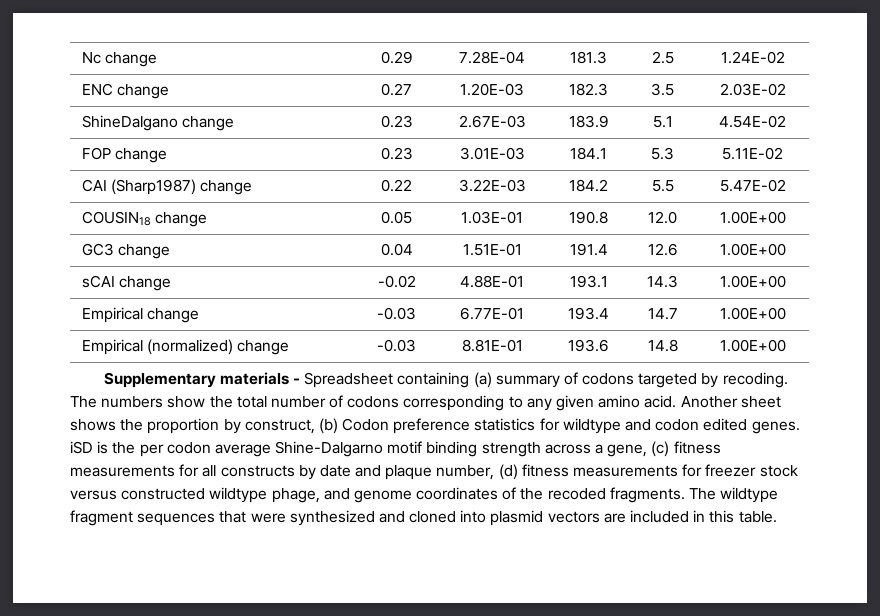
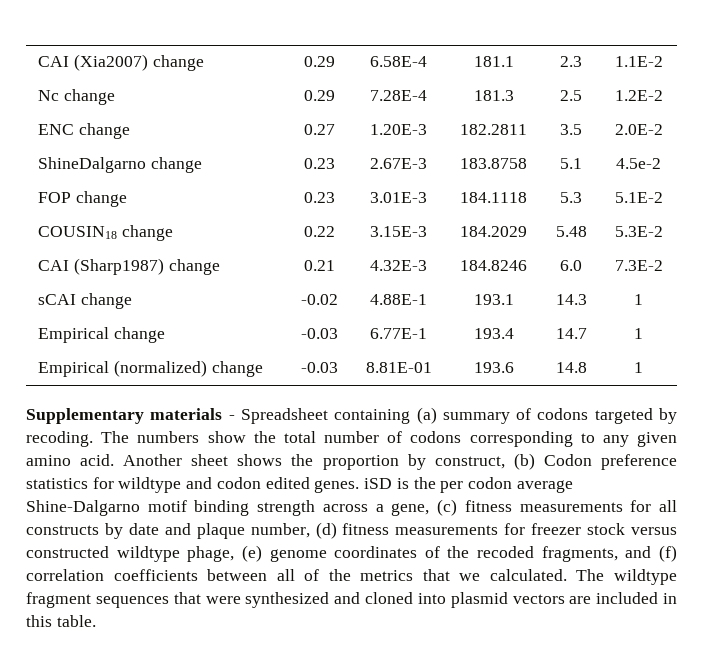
(81, 58) none -> [38,54,204,71] [303,56,335,67] [370,56,427,67] [473,56,514,67] [560,56,582,67] [614,56,663,67] CAI (Xia2007) change | 0.29 | 6.58E-4 | 181.1 | 2.3 | 1.1E-2 //
[459,51,525,64] 7.28E-04 -> [370,90,427,101] 7.28E-4
[720,51,785,64] 1.24E-02 -> [614,90,663,101] 1.2E-2
[460,83,524,96] [569,83,608,96] 1.20E-03 | 182.3 -> [370,124,427,135] [460,124,527,135] 1.20E-3 | 182.2811
[719,83,786,96] [81,115,234,131] [380,115,413,128] [458,115,526,128] [568,115,609,128] 2.03E-02 // ShineDalgano change | 0.23 | 2.67E-03 | 183.9 -> [614,124,663,135] [38,157,203,173] [303,158,335,169] [370,158,427,169] [460,158,527,169] 2.0E-2 // ShineDalgarno change | 0.23 | 2.67E-3 | 183.8758
[719,115,786,128] 4.54E-02 -> [616,158,661,169] 4.5e-2
[459,147,525,160] [570,147,607,160] 3.01E-03 | 184.1 -> [370,192,427,203] [460,192,527,203] 3.01E-3 | 184.1118
[722,147,783,160] [81,179,253,195] [381,179,412,192] [458,179,526,192] [569,179,608,192] [651,180,674,192] [719,179,786,192] [81,211,207,227] [381,211,412,224] [461,211,523,224] [569,211,608,224] [648,211,677,224] [719,211,786,224] [81,243,170,259] [380,243,413,256] [462,243,522,256] [569,243,608,256] [647,243,678,256] [719,243,786,256] 5.11E-02 // CAI (Sharp1987) change | 0.22 | 3.22E-03 | 184.2 | 5.5 | 5.47E-02 // COUSIN18 change | 0.05 | 1.03E-01 | 190.8 | 12.0 | 1.00E+00 // GC3 change | 0.04 | 1.51E-01 | 191.4 | 12.6 | 1.00E+00 -> [614,192,663,203] [38,225,174,241] [303,226,335,237] [370,226,427,237] [460,226,527,237] [555,226,587,237] [614,226,663,237] [38,258,220,275] [303,260,335,271] [370,260,427,271] [460,260,527,271] [560,260,582,271] [614,260,663,271] 5.1E-2 // COUSIN18 change | 0.22 | 3.15E-3 | 184.2029 | 5.48 | 5.3E-2 // CAI (Sharp1987) change | 0.21 | 4.32E-3 | 184.8246 | 6.0 | 7.3E-2
[460,275,524,288] 4.88E-01 -> [370,294,427,305] 4.88E-1
[719,275,786,288] 1.00E+00 -> [634,294,643,305] 1
[460,307,524,320] 6.77E-01 -> [370,328,427,339] 6.77E-1
[719,307,786,320] 1.00E+00 -> [634,328,643,339] 1
[719,339,786,352] 1.00E+00 -> [634,362,643,373] 1
[323,488,350,500] and -> [241,545,262,562] (e)
[609,487,685,503] fragments. -> [541,545,677,562] [26,569,567,581] fragments, and (f) correlation coefficients between all of the metrics that we calculated.

